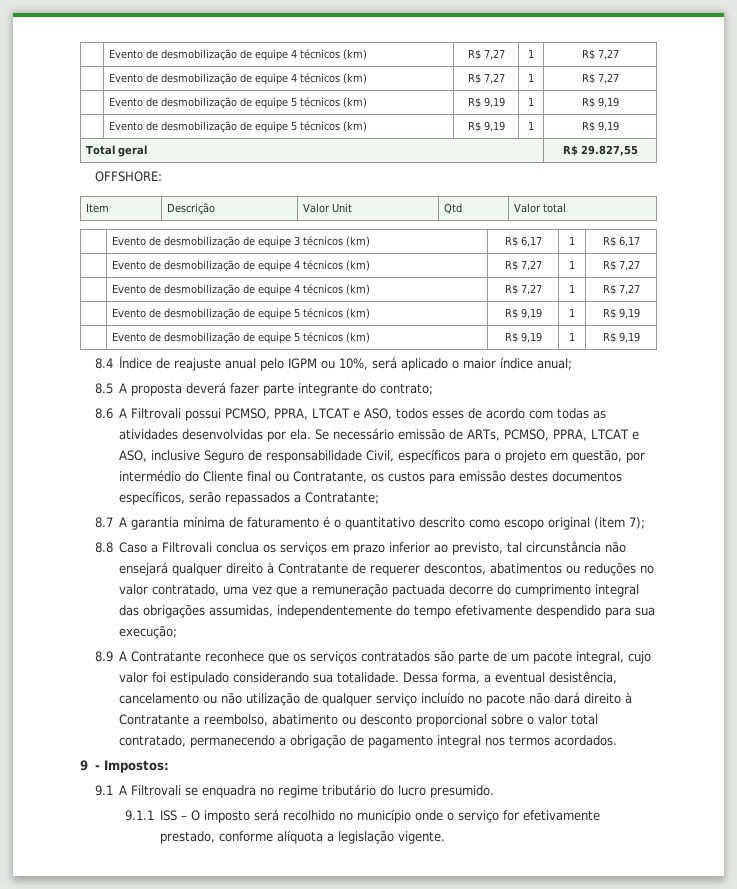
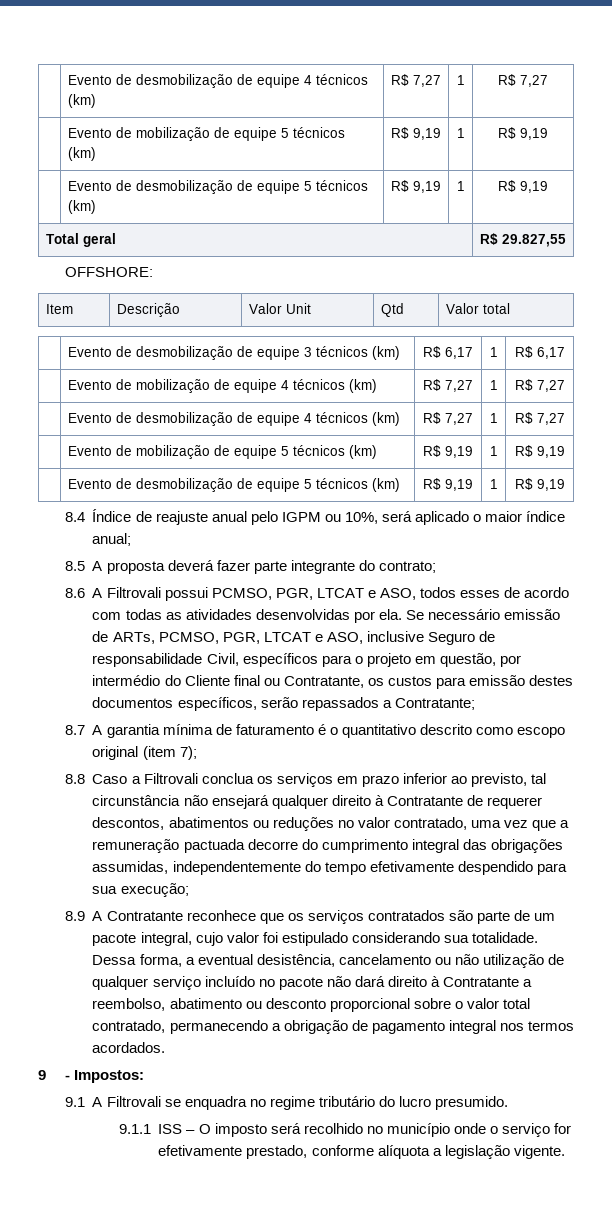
[161,73,368,85] [467,73,505,84] [528,73,534,82] [581,73,619,84] [109,97,238,109] desmobilização de equipe 4 técnicos (km) | R$ 7,27 | 1 | R$ 7,27 // | Evento de desmobilização -> [135,127,210,141] mobilização
[164,260,241,272] desmobilização -> [135,379,210,393] mobilização
[164,308,241,320] desmobilização -> [135,445,210,459] mobilização
[274,408,309,420] PPRA, -> [275,588,313,600] PGR,
[553,429,588,441] PPRA, -> [222,632,260,644] PGR,

